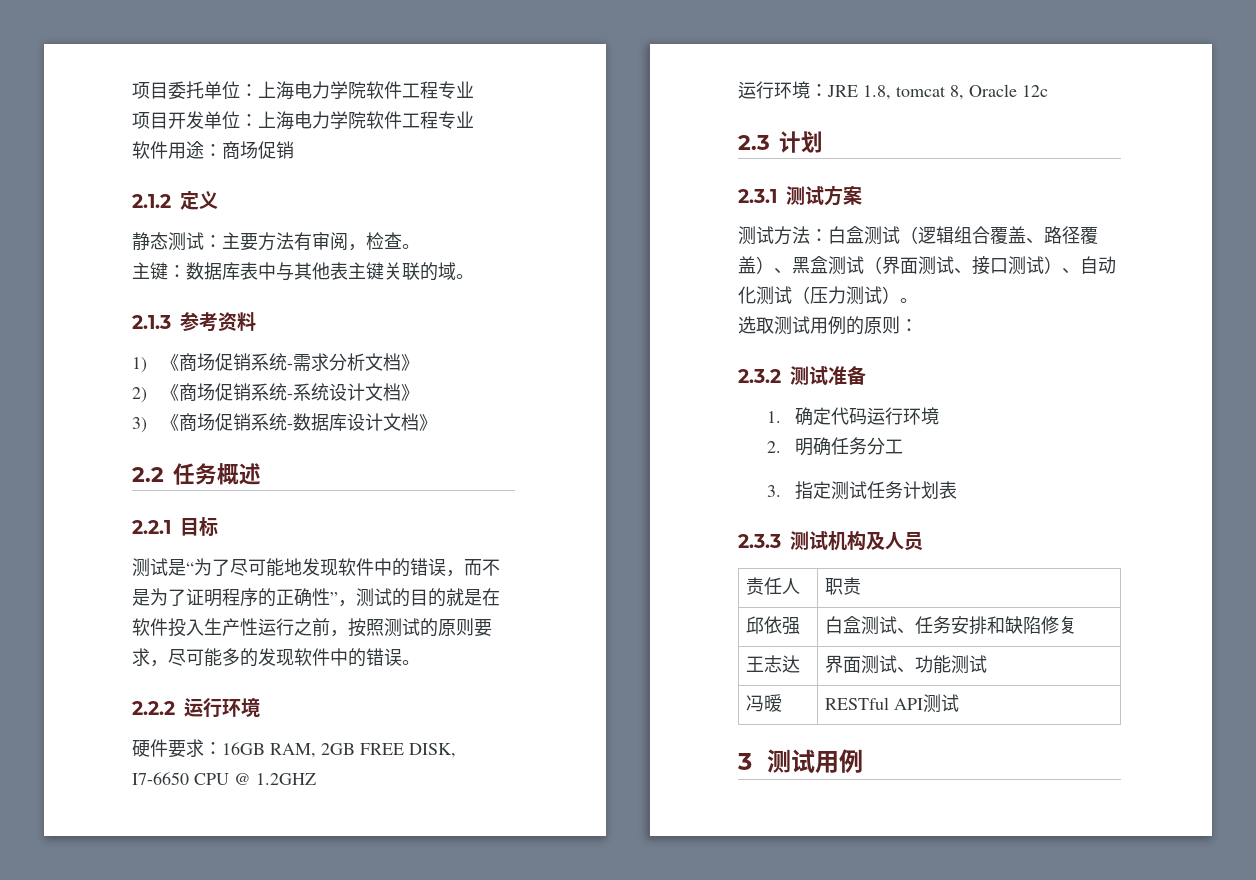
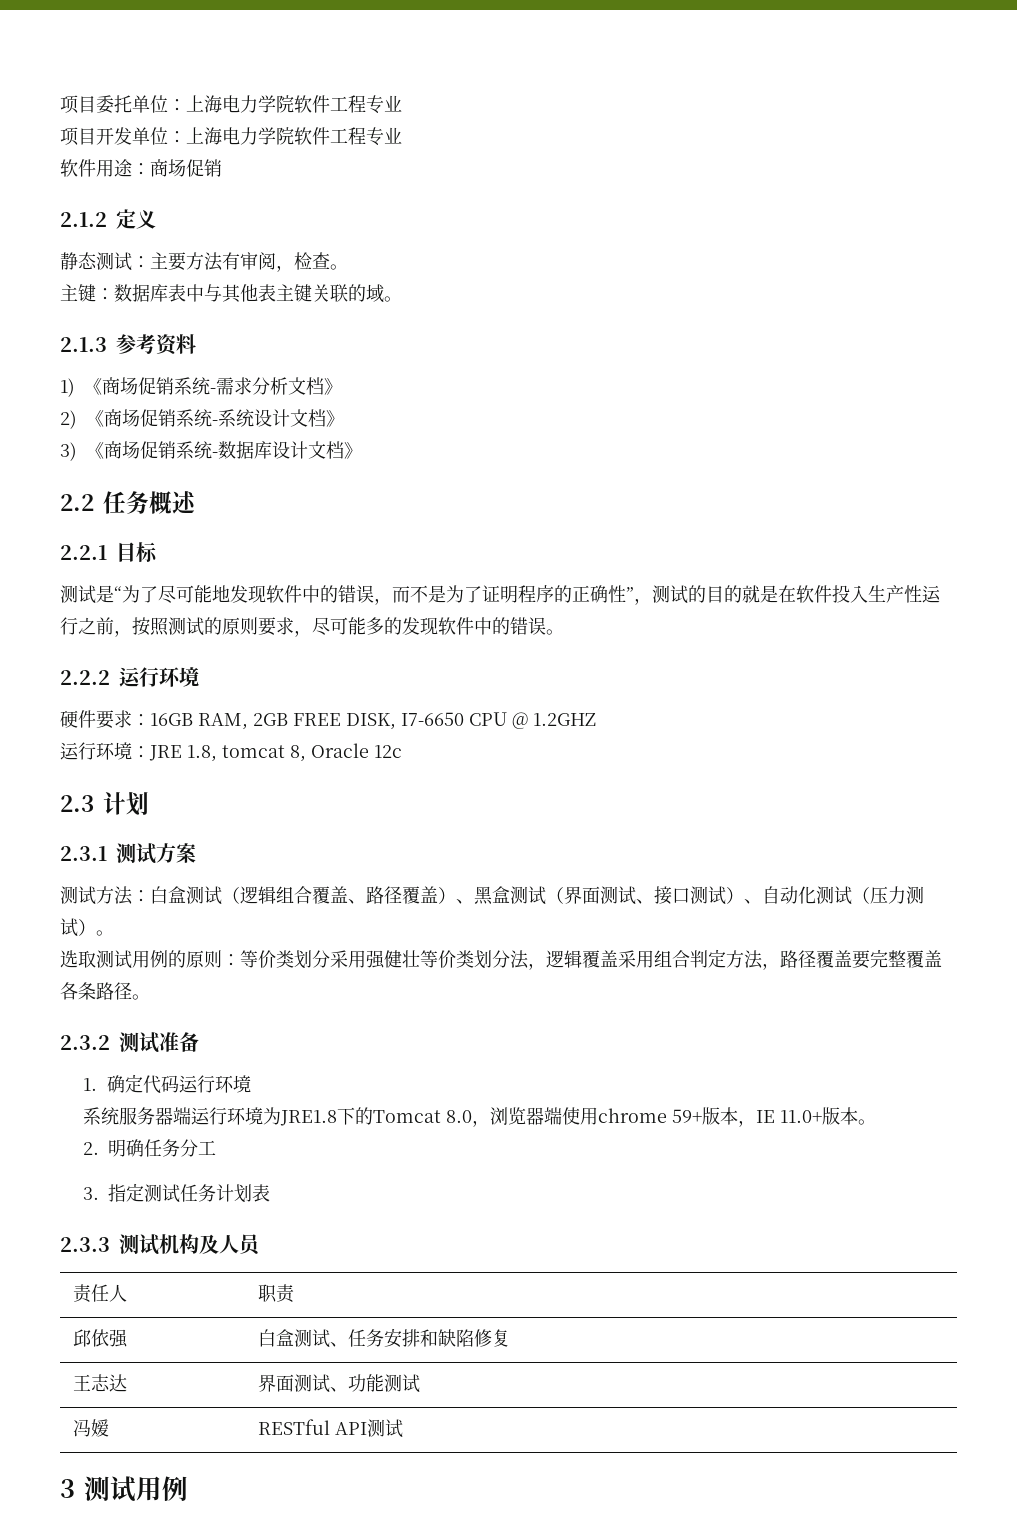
(918, 325) none -> [240,949,942,970] [60,982,150,1000] 等价类划分采用强健壮等价类划分法，逻辑覆盖采用组合判定方法，路径覆盖要完整覆盖各条路径。
(940, 416) none -> [83,1107,877,1127] // 系统服务器端运行环境为JRE1.8下的Tomcat 8.0，浏览器端使用chrome 59+版本，IE 11.0+版本。
[764,694,783,712] 暧 -> [90,1419,109,1437] 嫒

